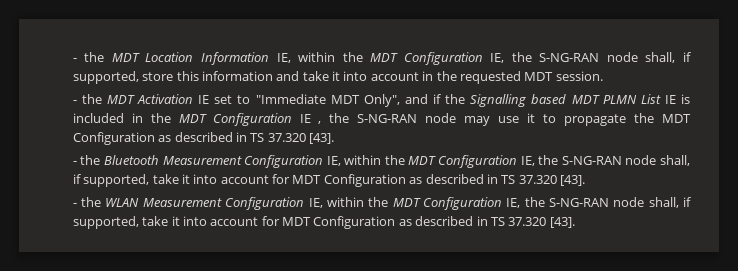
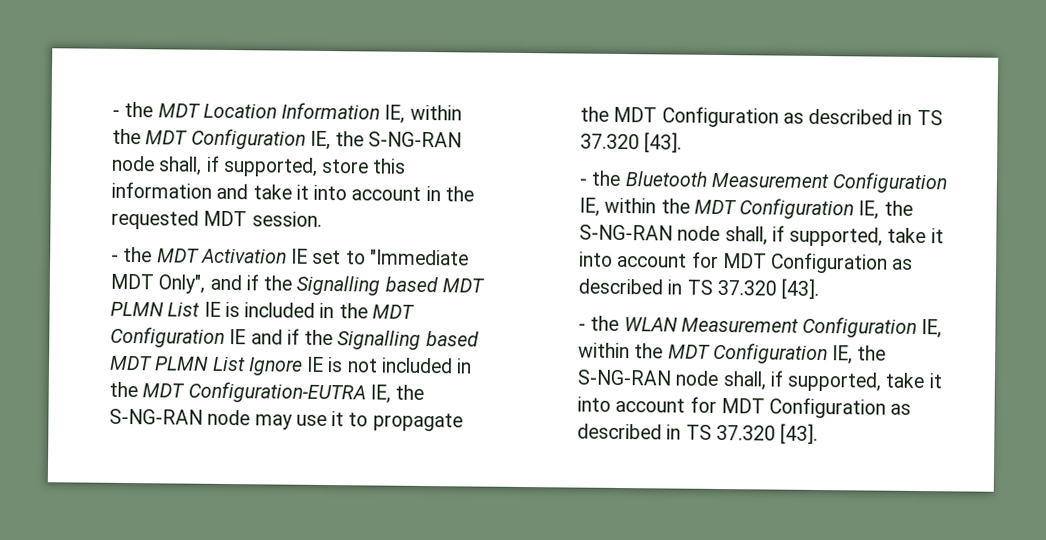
[318,121,322,124] , -> [250,328,479,350] [109,355,473,376] [109,381,391,404] and if the Signalling based MDT PLMN List Ignore IE is not included in the MDT Configuration-EUTRA IE,

